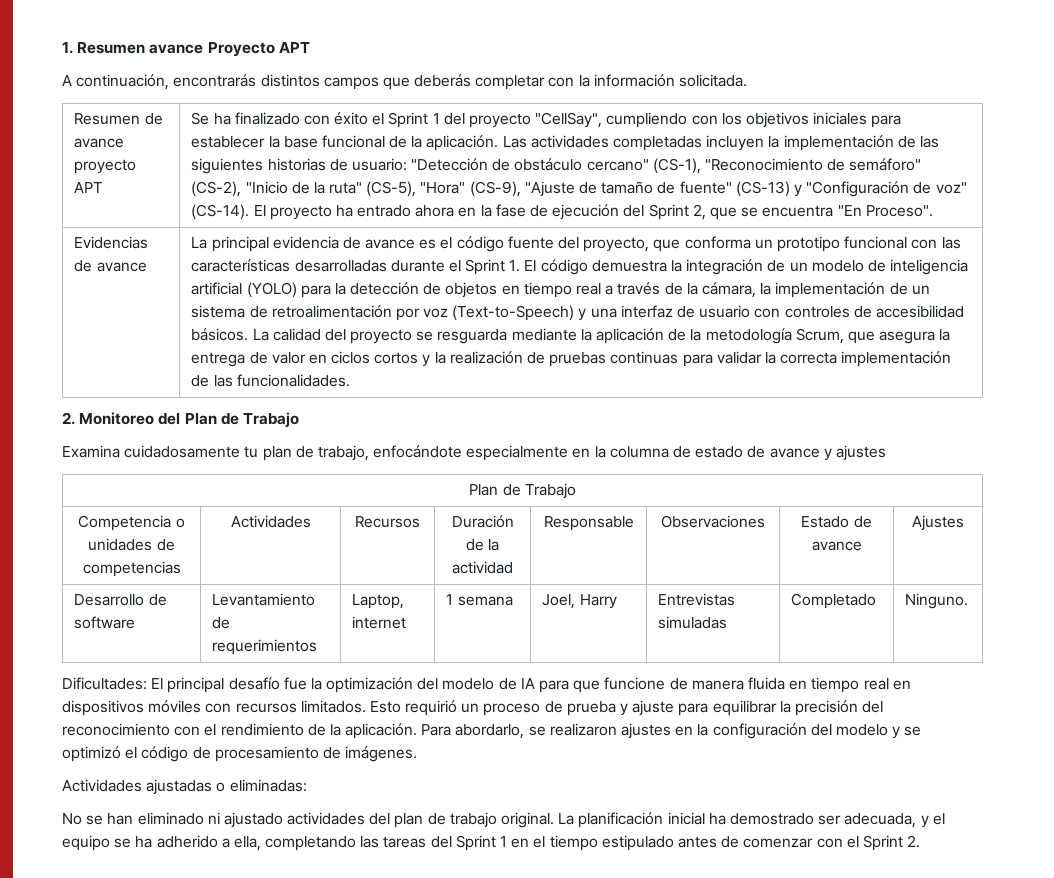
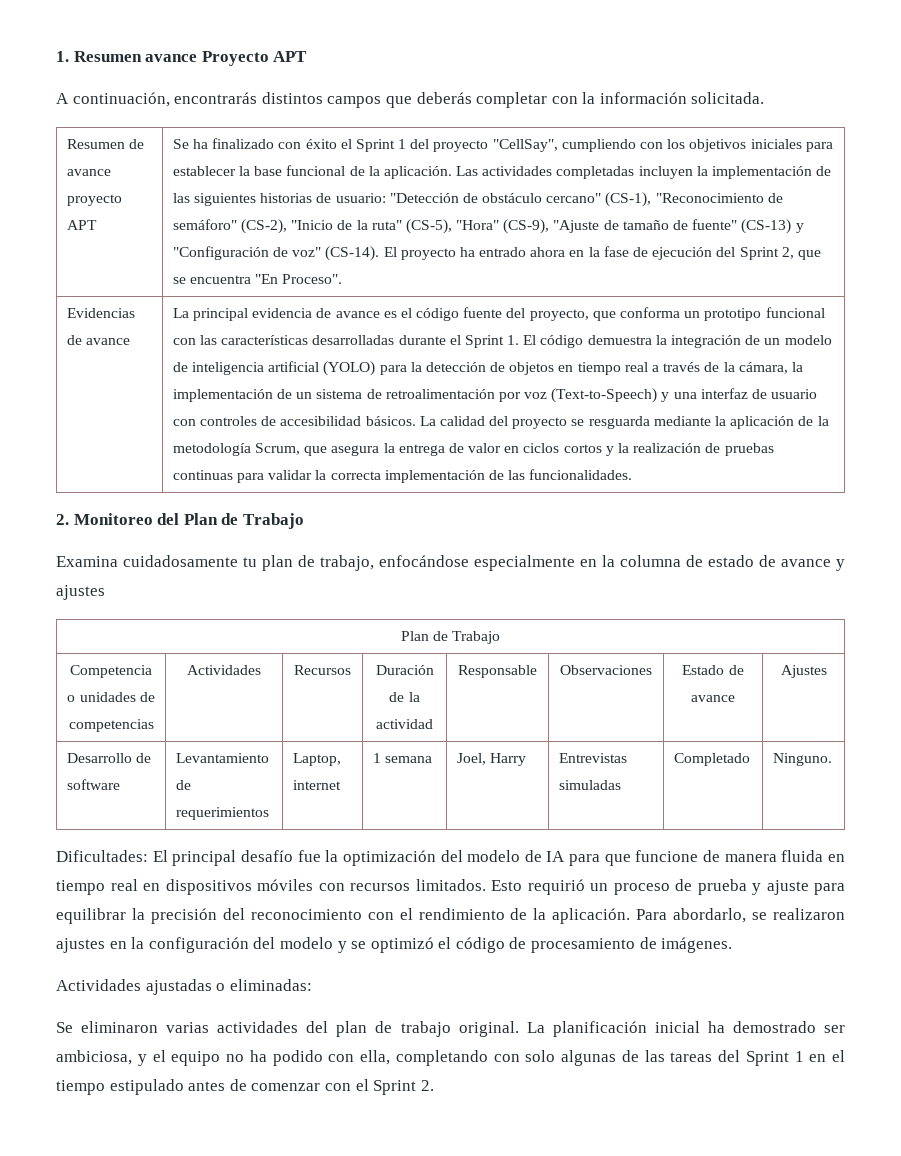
[373,445,463,458] enfocándote -> [379,555,469,567] enfocándose
[62,812,283,828] No se han eliminado ni ajustado -> [56,1021,210,1033] Se eliminaron varias
[844,813,917,828] adecuada, -> [56,1050,132,1065] ambiciosa,
[114,835,357,851] se ha adherido a ella, completando -> [226,1050,639,1066] no ha podido con ella, completando con solo algunas de

